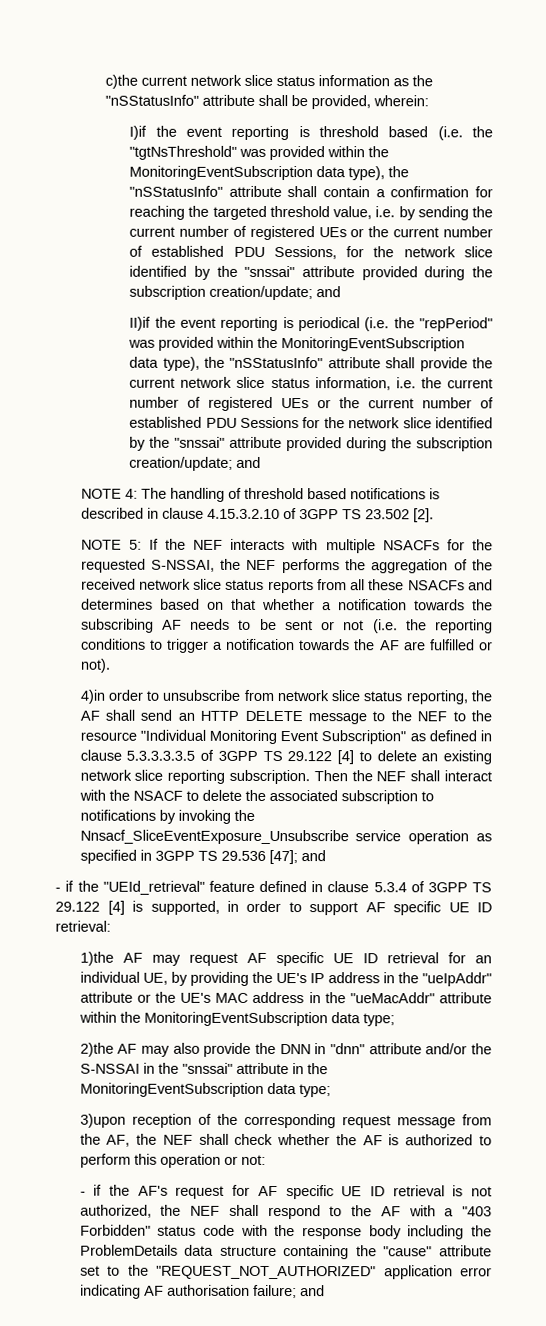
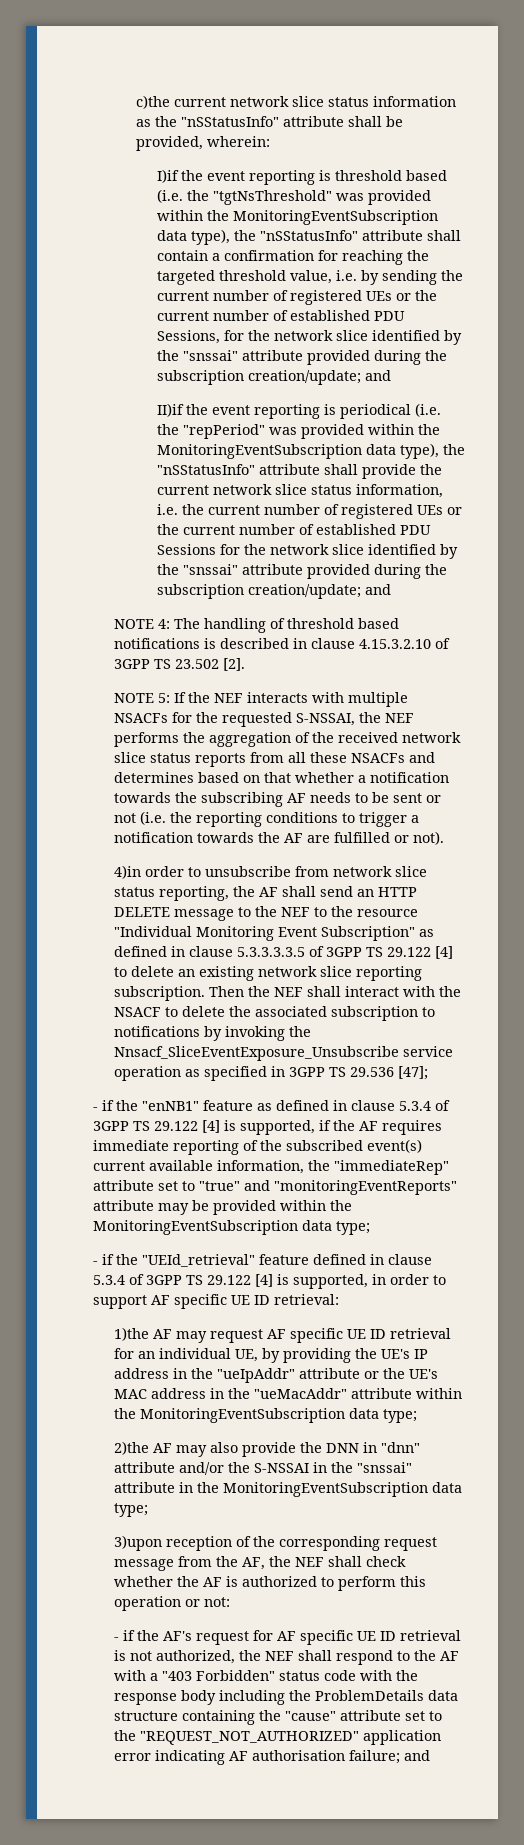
[300,850,326,862] and -> [93,1100,451,1111] [93,1120,443,1135] [93,1139,423,1155] [93,1160,450,1175] [93,1180,458,1195] [93,1200,353,1215] [93,1220,371,1235] // - if the "enNB1" feature as defined in clause 5.3.4 of 3GPP TS 29.122 [4] is supported, if the AF requires immediate reporting of the subscribed event(s) current available information, the "immediateRep" attribute set to "true" and "monitoringEventReports" attribute may be provided within the MonitoringEventSubscription data type;

